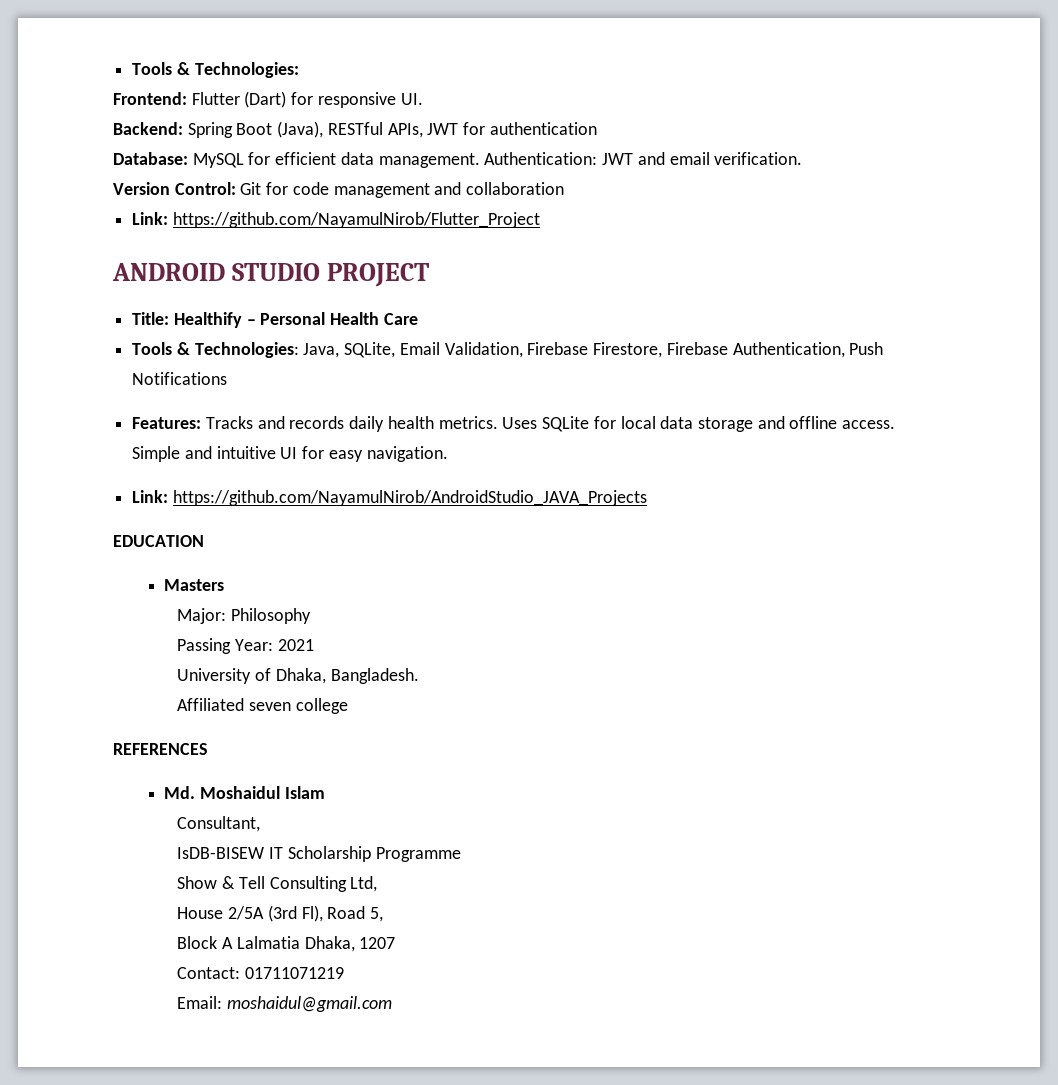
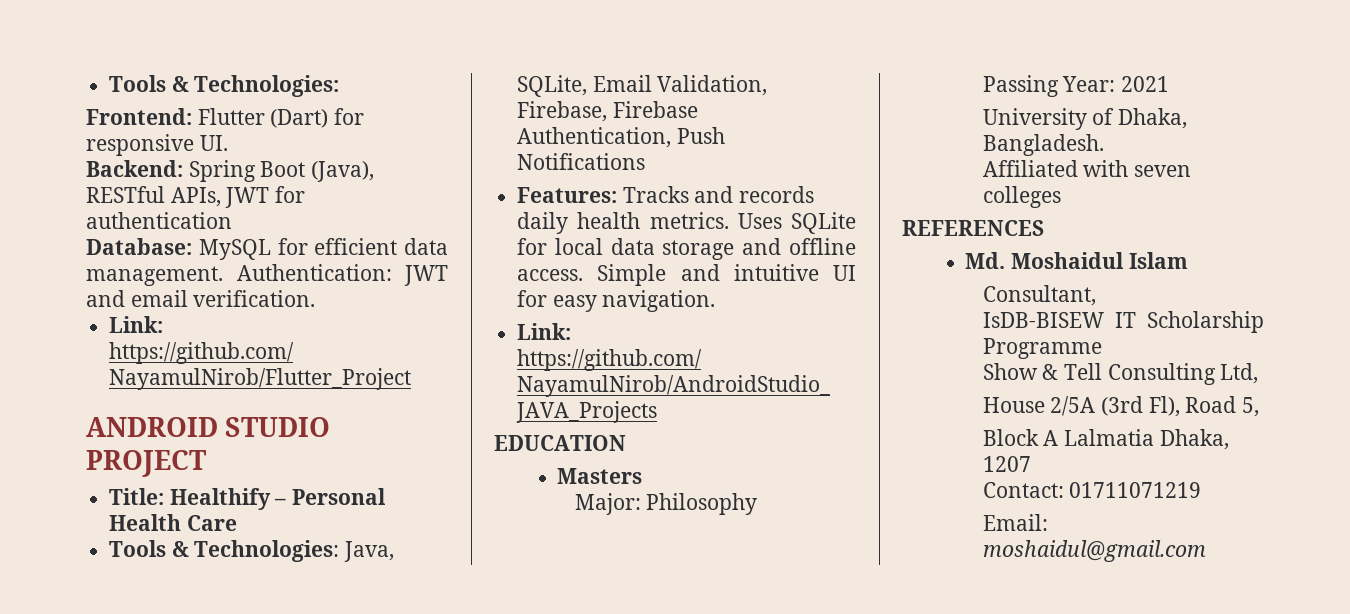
[113,182,565,198] // Version Control: Git for code management and collaboration -> (316, 298) none
[527,342,663,358] Firebase Firestore, -> [517,101,608,122] Firebase,
[249,698,348,714] seven college -> [1083,160,1191,177] [982,186,1061,208] with seven colleges

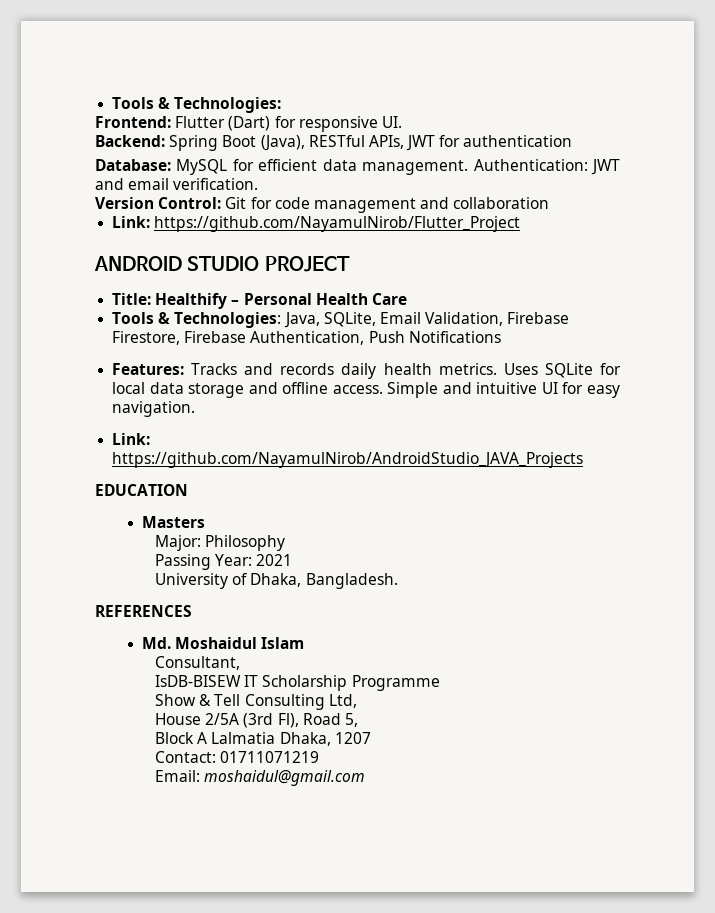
(316, 298) none -> [95,197,550,213] // Version Control: Git for code management and collaboration
[517,101,608,122] Firebase, -> [507,312,570,324] [112,331,181,345] Firebase Firestore,
[982,160,1191,177] [982,186,1061,208] // Affiliated with seven colleges -> (398, 581) none

